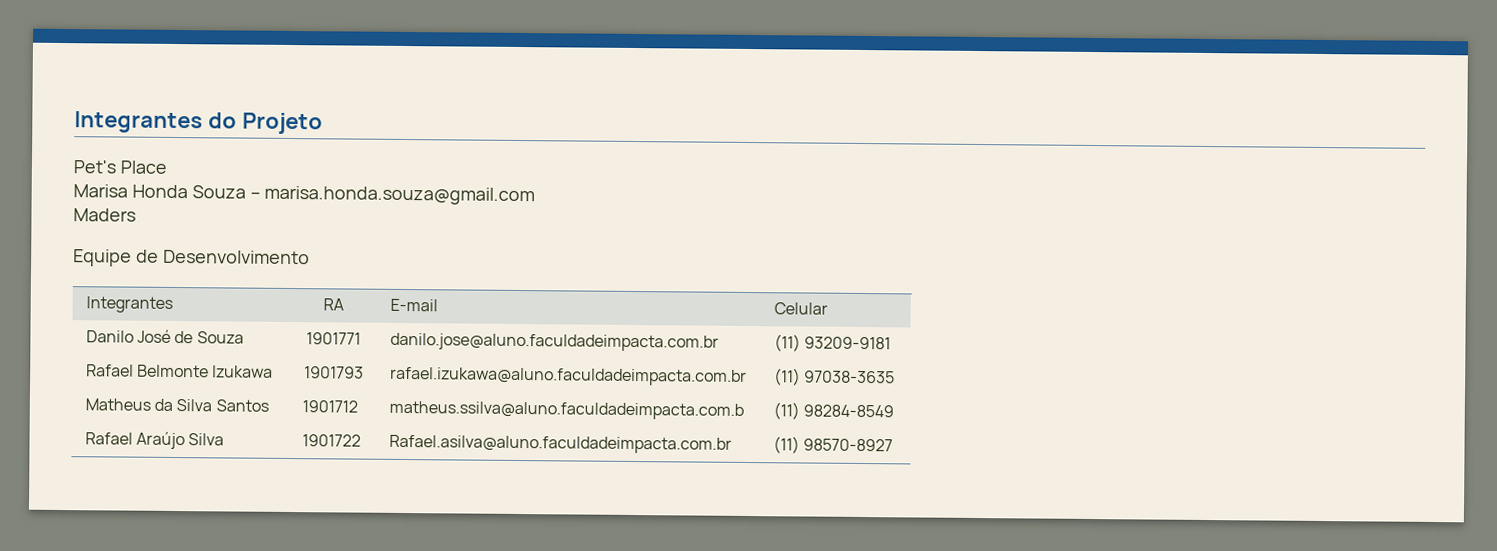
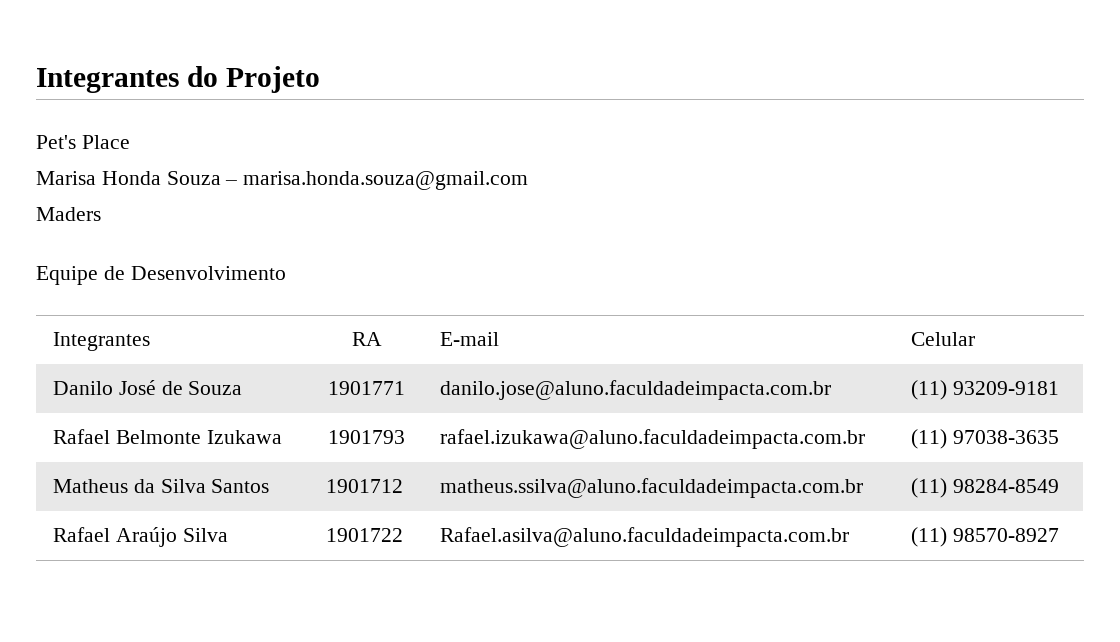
[388,400,744,420] matheus.ssilva@aluno.faculdadeimpacta.com.b -> [439,478,863,498] matheus.ssilva@aluno.faculdadeimpacta.com.br

